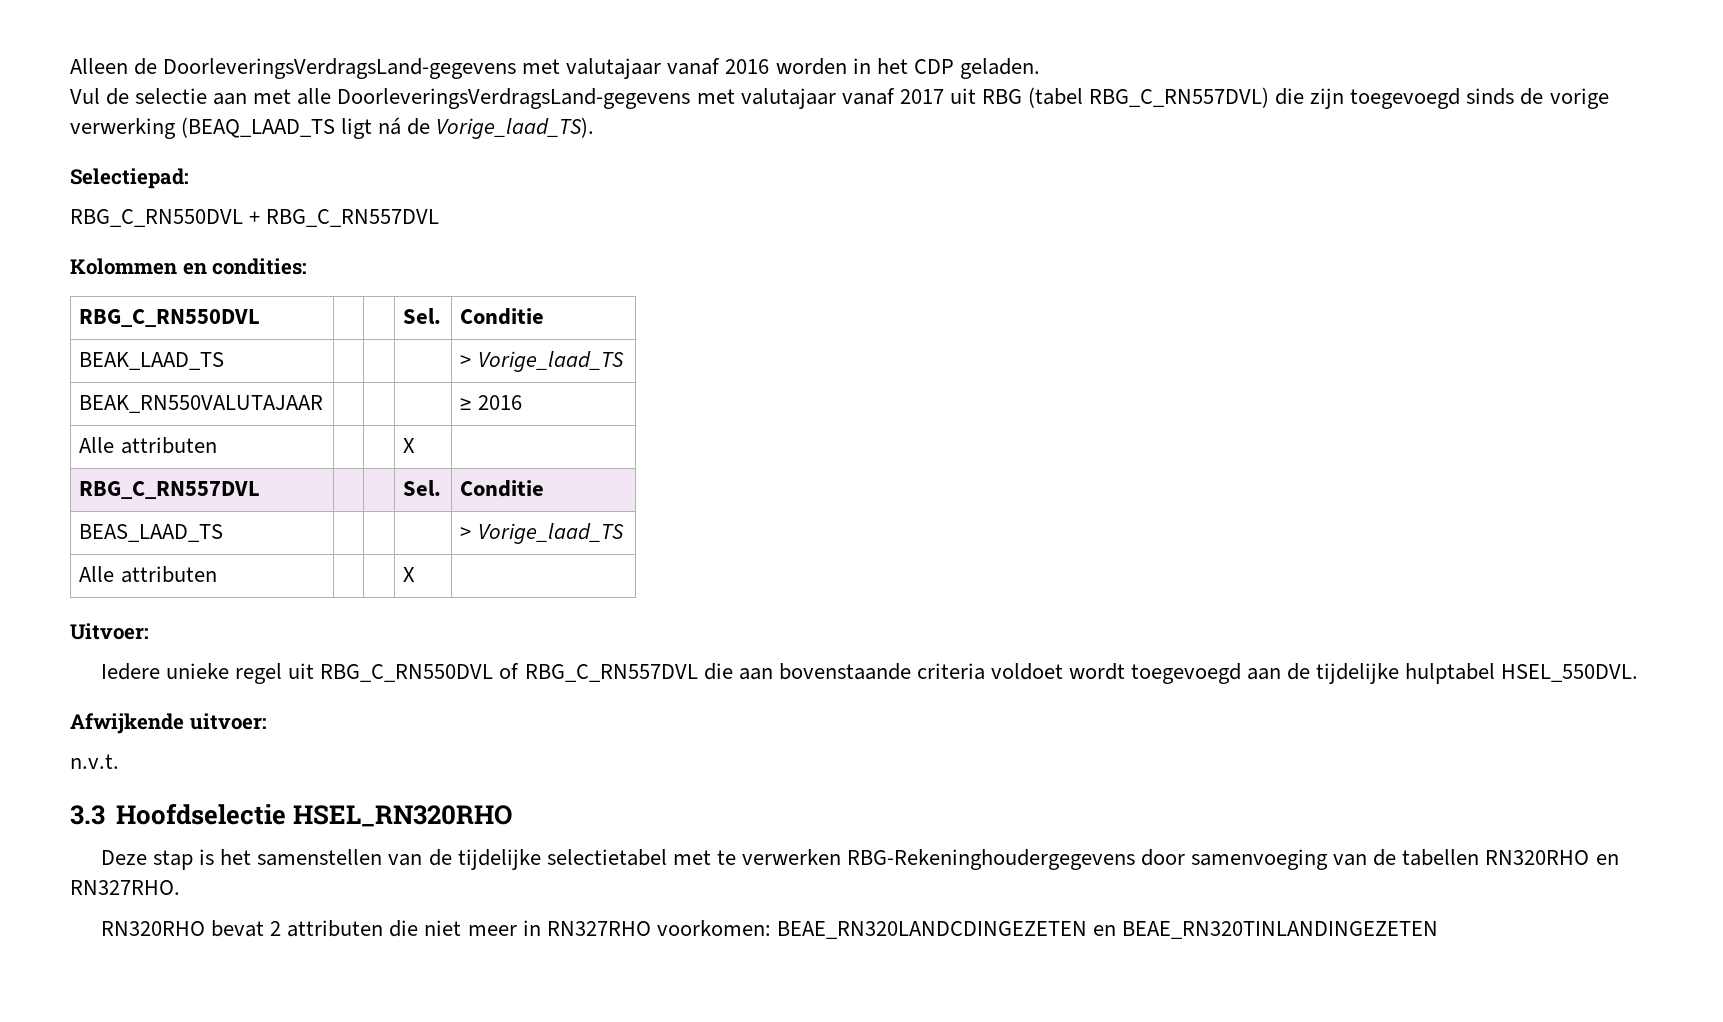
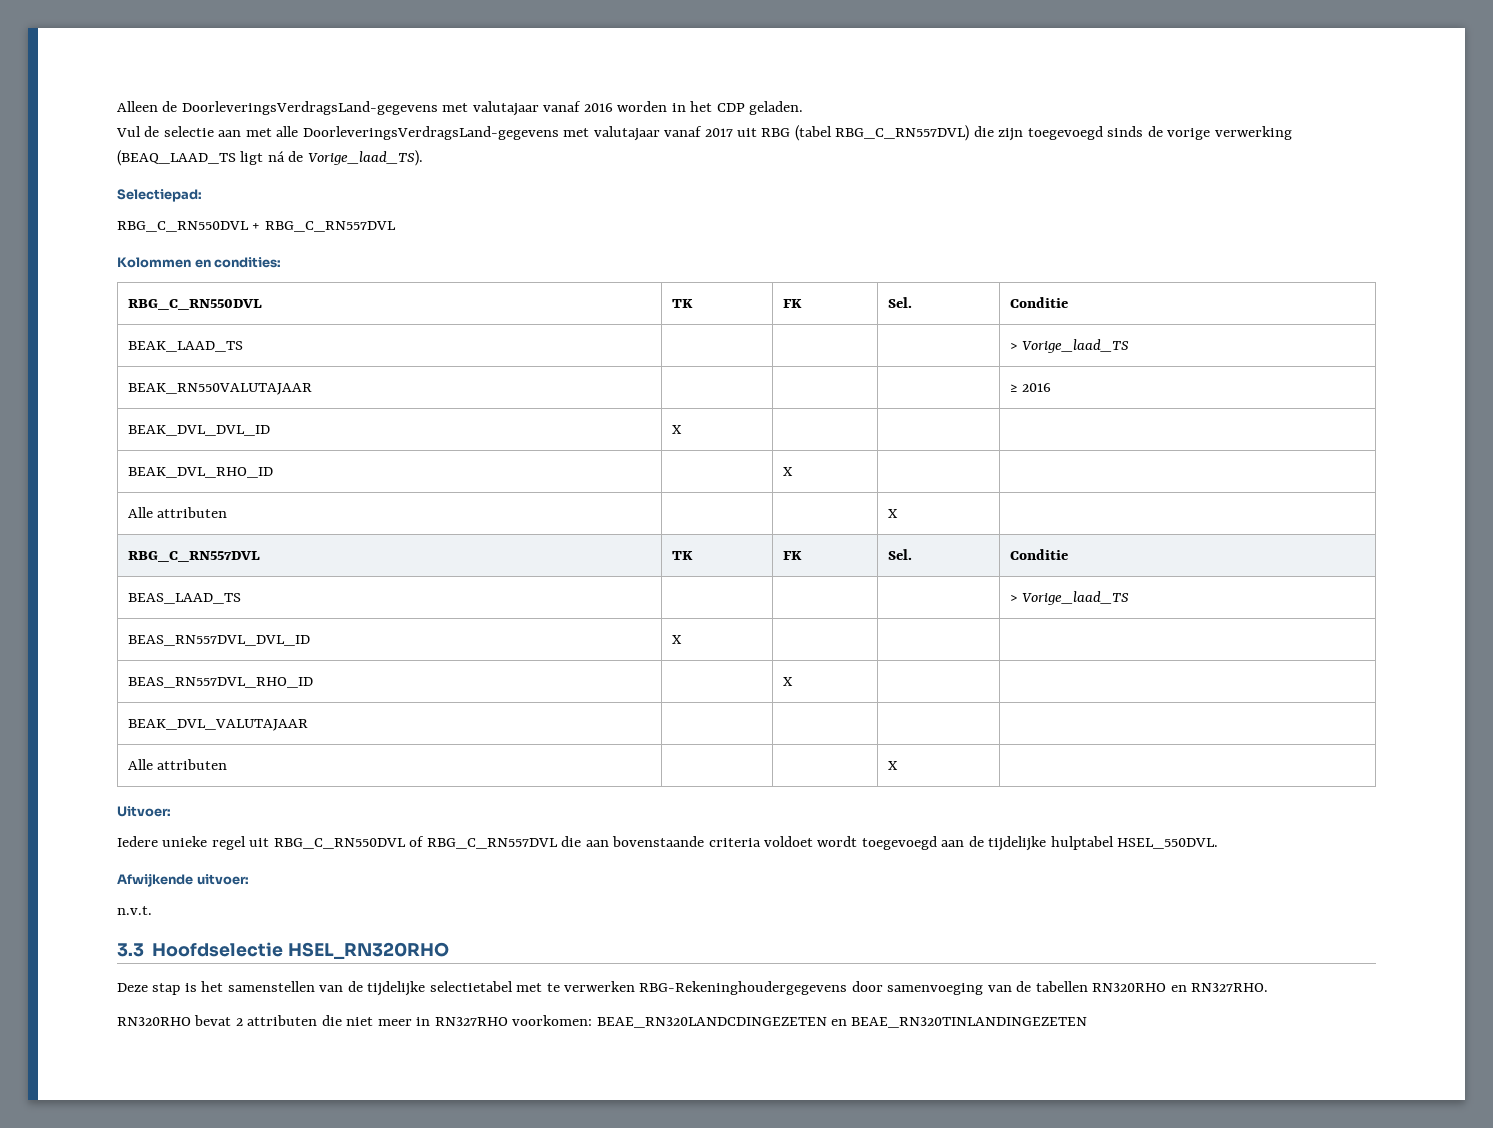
(261, 318) | -> [671,299,693,308] [782,299,802,308] TK | FK
(522, 402) none -> [127,425,270,436] [671,425,682,434] [127,467,273,478] [782,467,793,476] // BEAK_DVL_DVL_ID | X | | | // BEAK_DVL_RHO_ID | | X | |
(261, 490) | -> [671,551,693,560] [782,551,802,560] TK | FK
(624, 533) none -> [127,635,310,646] [671,635,682,644] [127,677,313,688] [782,677,793,686] [127,719,308,731] // BEAS_RN557DVL_DVL_ID | X | | | // BEAS_RN557DVL_RHO_ID | | X | | // BEAK_DVL_VALUTAJAAR | | | |

